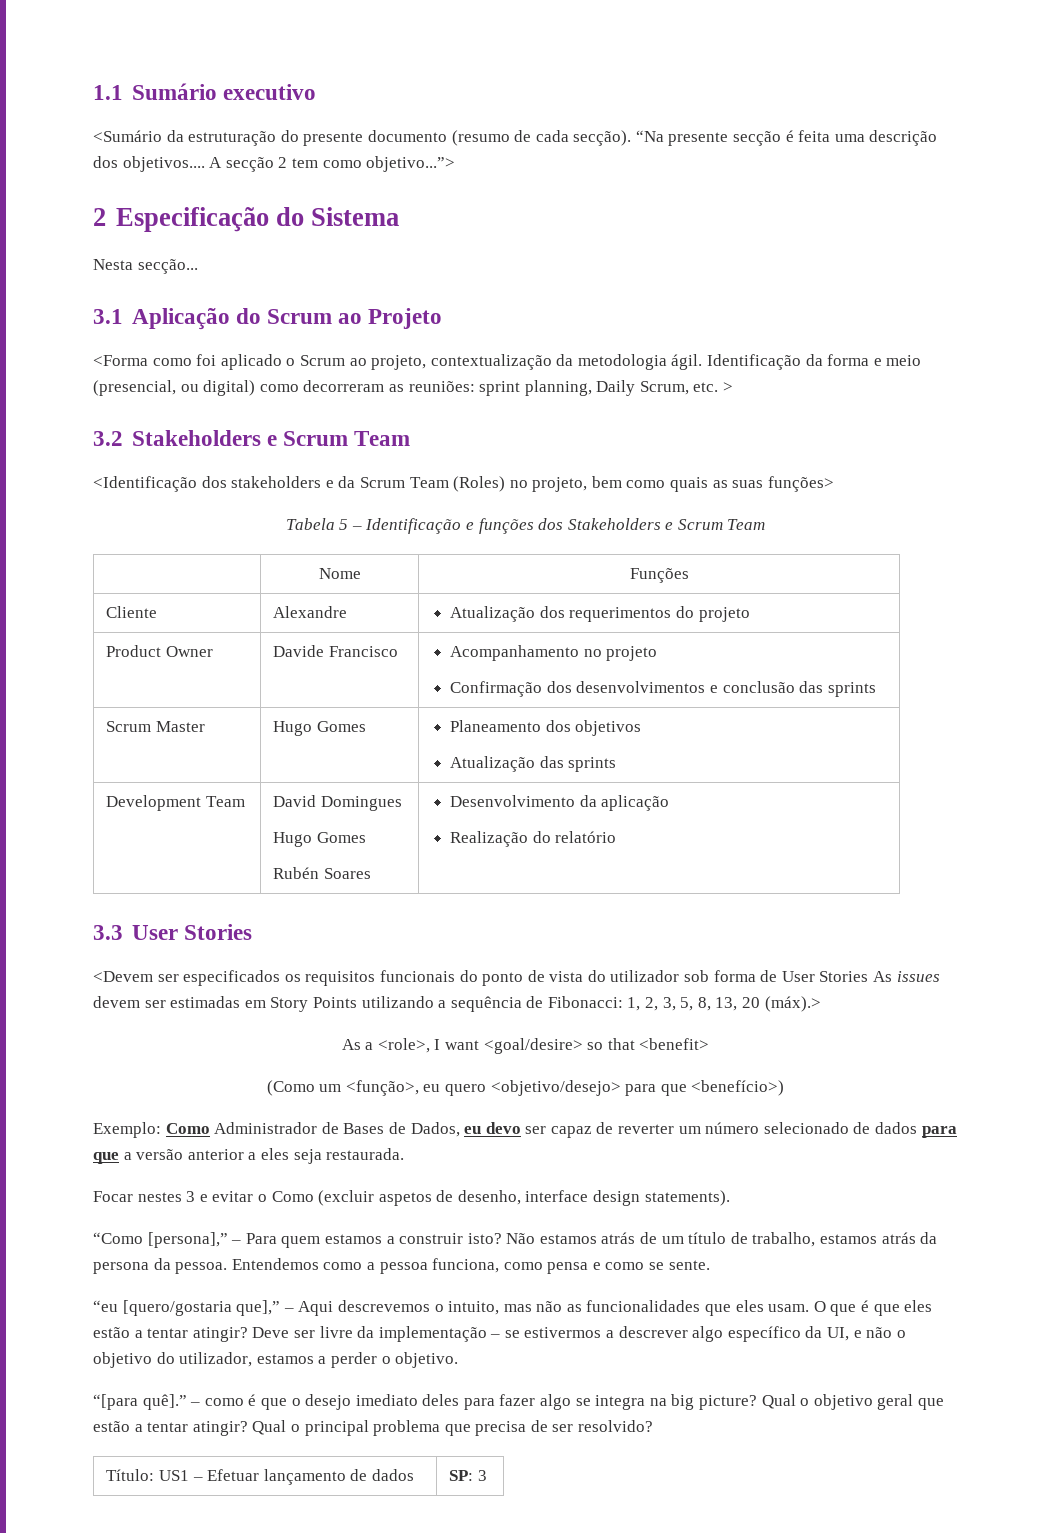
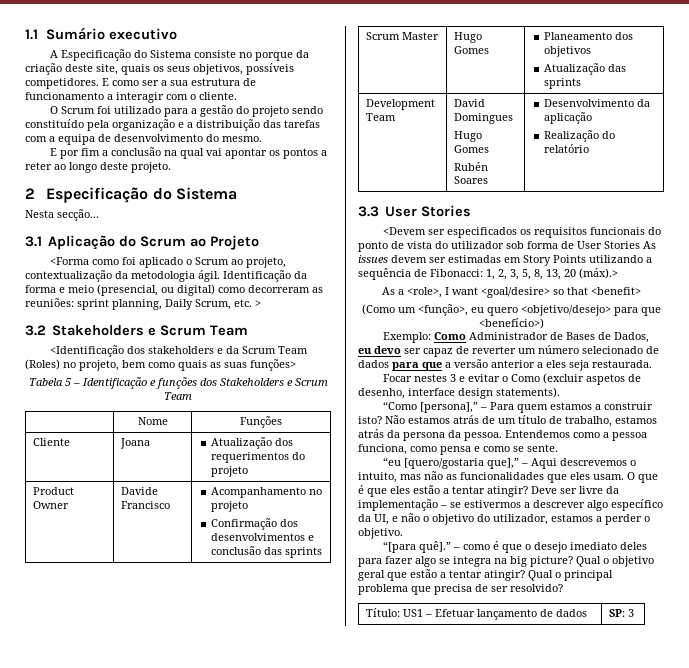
[93,130,938,146] [93,156,456,172] <Sumário da estruturação do presente documento (resumo de cada secção). “Na presente secção é feita uma descrição dos objetivos.... A secção 2 tem como objetivo...”> -> [50,49,310,61] [25,63,294,75] [25,78,256,89] [25,92,237,103] [50,105,324,117] [25,119,320,131] [25,134,262,145] [50,147,328,159] [25,162,171,173] A Especificação do Sistema consiste no porque da criação deste site, quais os seus objetivos, possíveis competidores. E como ser a sua estrutura de funcionamento a interagir com o cliente. // O Scrum foi utilizado para a gestão do projeto sendo constituído pela organização e a distribuição das tarefas com a equipa de desenvolvimento do mesmo. // E por fim a conclusão na qual vai apontar os pontos a reter ao longo deste projeto.
[273,606,348,618] Alexandre -> [120,438,151,449] Joana

